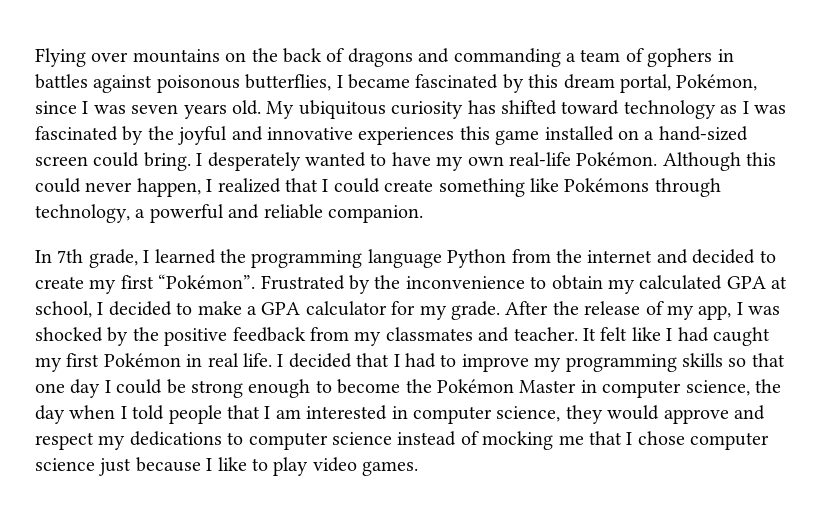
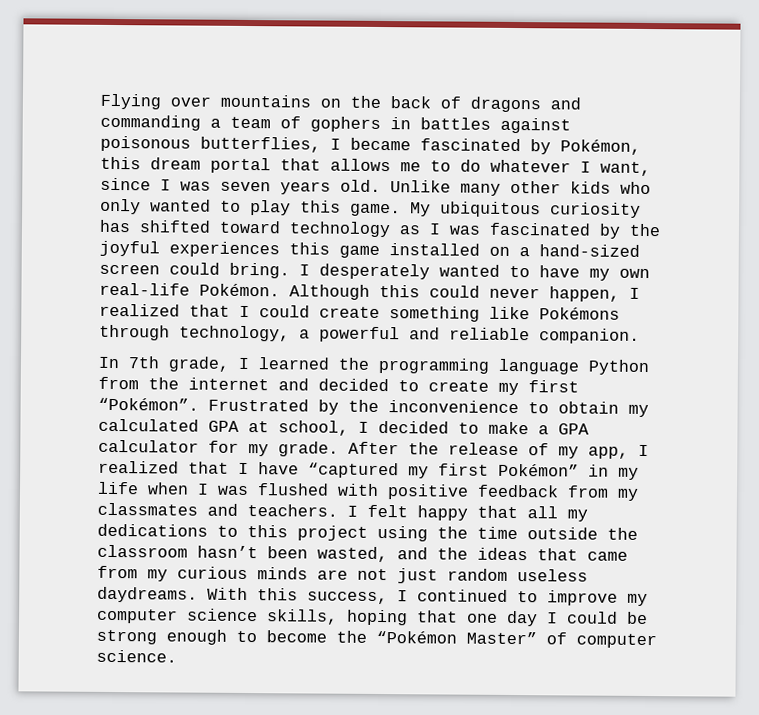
(524, 83) none -> [560,139,641,155] Pokémon,
[619,74,758,93] portal, Pokémon, -> [210,157,651,177] portal that allows me to do whatever I want,
(261, 107) none -> [390,180,651,196] [100,198,401,217] Unlike many other kids who only wanted to play this game.
[231,126,353,141] and innovative -> (160, 248) none
[748,306,781,315] [35,327,159,346] was shocked by the -> [98,460,639,480] [97,481,379,496] realized that I have “captured my first Pokémon” in my life when I was flushed with
[513,327,770,346] [35,353,747,372] teacher. It felt like I had caught my first Pokémon in real life. I decided that I had to improve my programming skills so -> [247,504,588,522] [97,523,638,542] [97,544,628,563] [97,565,588,584] [97,586,648,607] [97,608,408,626] teachers. I felt happy that all my dedications to this project using the time outside the classroom hasn’t been wasted, and the ideas that came from my curious minds are not just random useless daydreams. With this success, I continued to improve my computer science skills, hoping
[436,379,781,398] [35,405,765,424] [35,431,770,450] [35,457,419,476] Pokémon Master in computer science, the day when I told people that I am interested in computer science, they would approve and respect my dedications to computer science instead of mocking me that I chose computer science just because I like to play video games. -> [376,630,657,649] [96,649,177,663] “Pokémon Master” of computer science.

